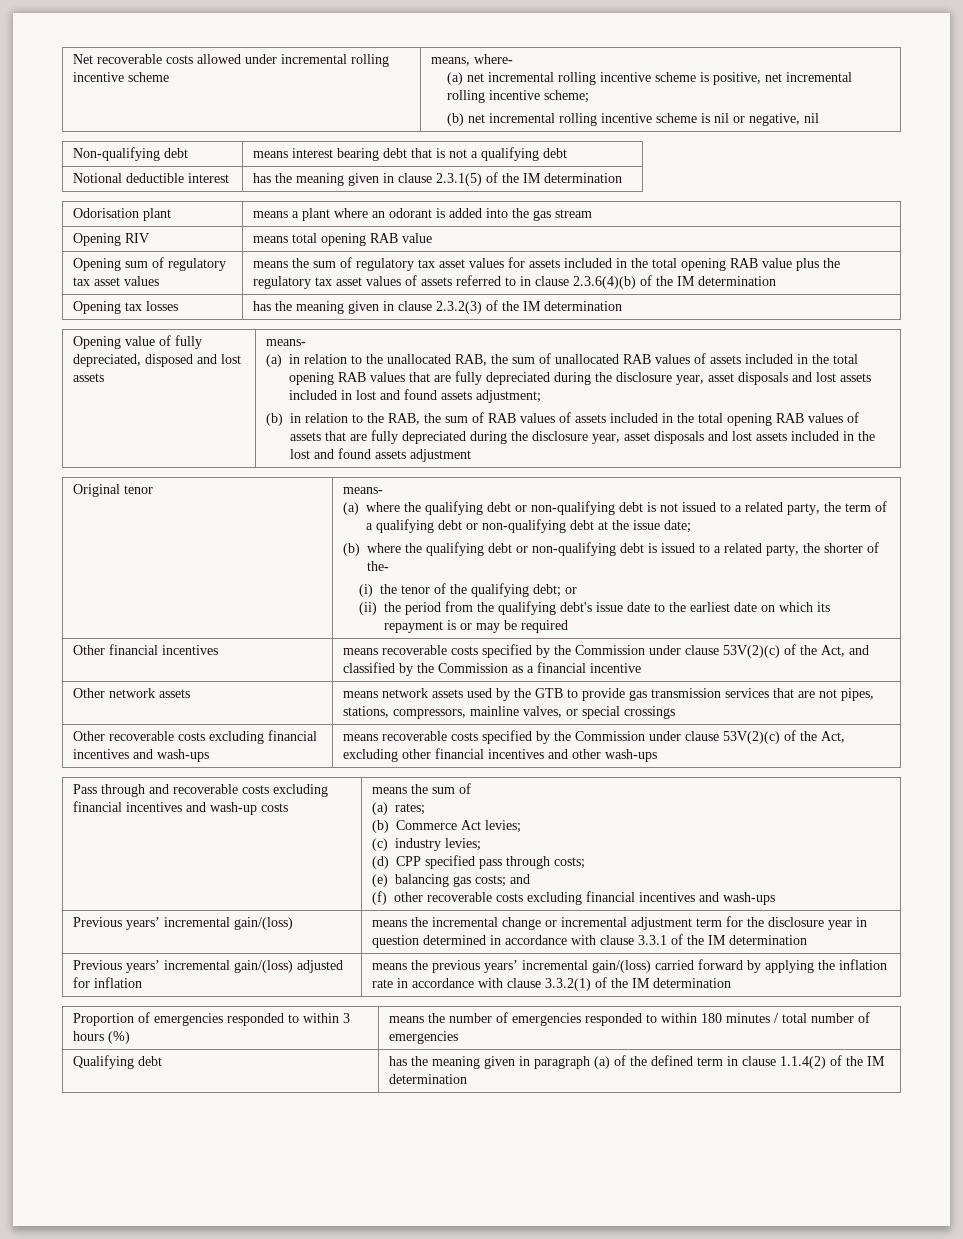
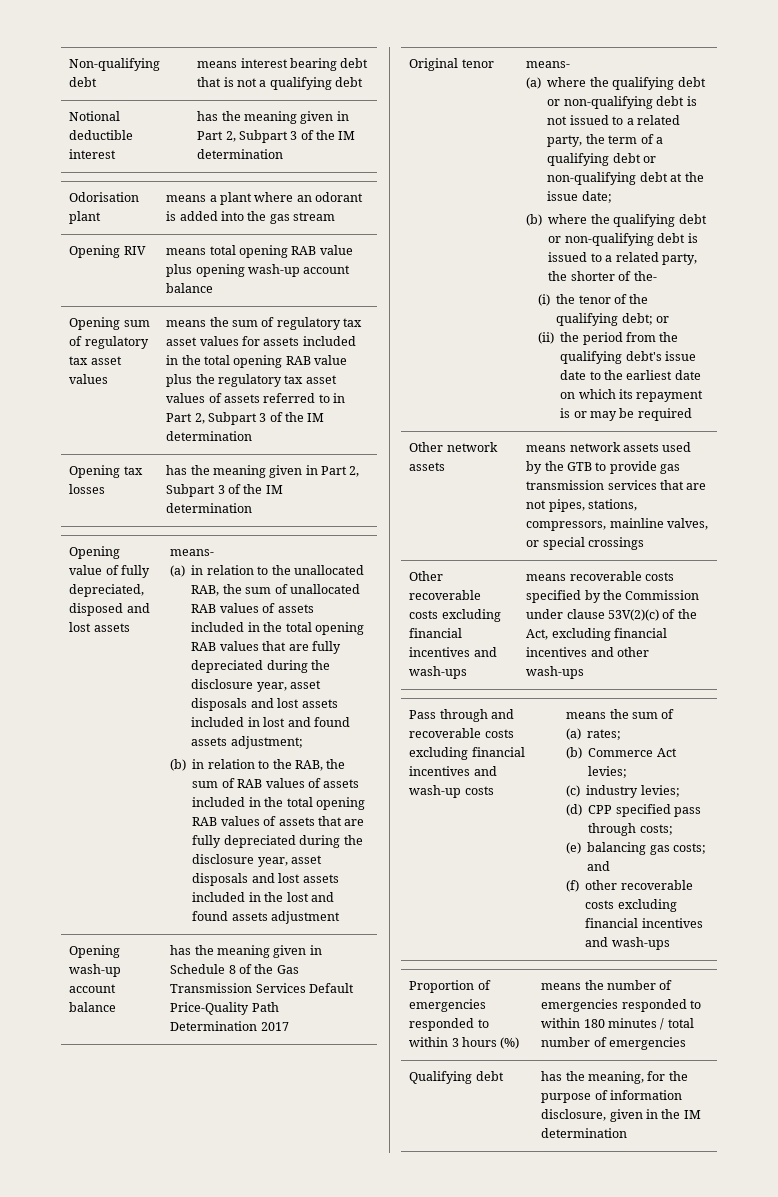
[72,54,389,67] [72,72,169,82] [430,54,513,66] [446,72,852,85] [446,90,589,103] [446,113,819,126] Net recoverable costs allowed under incremental rolling incentive scheme | means, where- // (a) net incremental rolling incentive scheme is positive, net incremental rolling incentive scheme; // (b) net incremental rolling incentive scheme is nil or negative, nil // -> (69, 64) none
[397,173,482,186] clause 2.3.1(5) -> [197,130,298,143] Part 2, Subpart 3
(432, 238) none -> [166,264,351,277] [166,283,214,293] plus opening wash-up account balance
[534,276,636,289] clause 2.3.6(4)(b) -> [166,412,267,425] Part 2, Subpart 3
[397,301,482,314] clause 2.3.2(3) -> [321,466,360,477] [166,484,225,497] Part 2, Subpart 3
(471, 455) none -> [69,945,121,958] [69,964,122,977] [69,984,117,993] [69,1002,117,1012] [170,945,322,958] [170,964,299,974] [170,983,354,993] [170,1002,279,1015] [170,1021,289,1031] // Opening wash-up account balance | has the meaning given in Schedule 8 of the Gas Transmission Services Default Price-Quality Path Determination 2017
[72,644,218,655] [342,644,869,658] [342,662,641,676] // Other financial incentives | means recoverable costs specified by the Commission under clause 53V(2)(c) of the Act, and classified by the Commission as a financial incentive -> (692, 414) none
[401,749,431,759] other -> (611, 634) none
[72,917,293,930] [371,916,867,930] [371,934,807,948] [72,960,343,973] [72,977,142,988] [371,959,887,973] [371,977,731,991] // Previous years’ incremental gain/(loss) | means the incremental change or incremental adjustment term for the disclosure year in question determined in accordance with clause 3.3.1 of the IM determination // Previous years’ incremental gain/(loss) adjusted for inflation | means the previous years’ incremental gain/(loss) carried forward by applying the inflation rate in accordance with clause 3.3.2(1) of the IM determination -> (670, 943) none
[431,1055,842,1069] meaning given in paragraph (a) of the defined term in clause 1.1.4(2) of -> [587,1071,688,1084] [541,1090,682,1103] [541,1109,658,1122] meaning, for the purpose of information disclosure, given in

